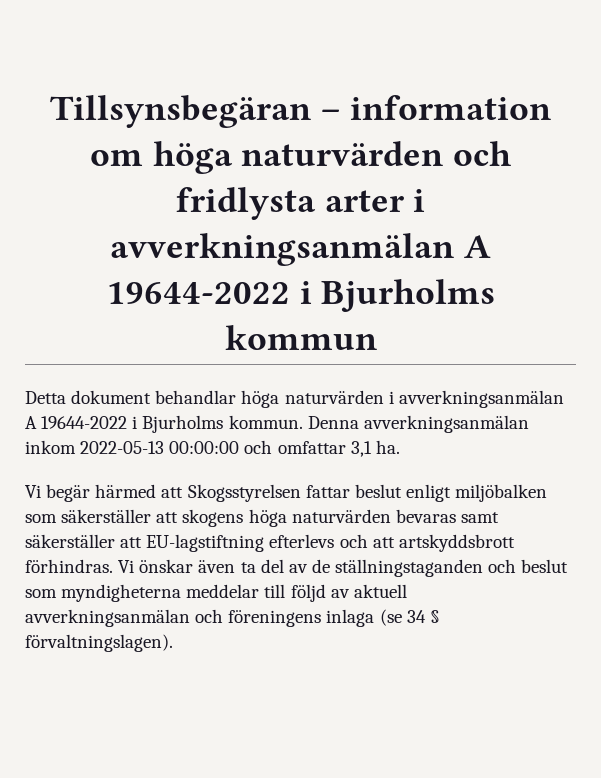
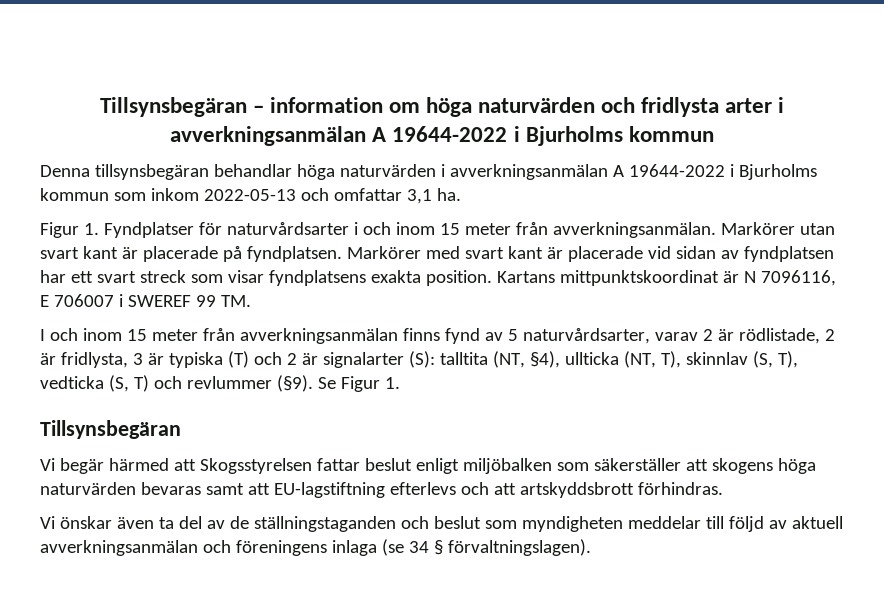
[25,390,152,404] Detta dokument -> [40,164,209,180] Denna tillsynsbegäran
[228,415,529,433] kommun. Denna avverkningsanmälan -> [40,188,146,201] kommun som
[169,441,240,454] 00:00:00 -> (296, 195) none
(400, 447) none -> [40,222,835,238] [40,246,834,262] [40,270,836,286] [40,294,251,307] [40,328,835,344] [40,351,798,368] [40,375,400,392] [40,420,181,439] // Figur 1. Fyndplatser för naturvårdsarter i och inom 15 meter från avverkningsanmälan. Markörer utan svart kant är placerade på fyndplatsen. Markörer med svart kant är placerade vid sidan av fyndplatsen har ett svart streck som visar fyndplatsens exakta position. Kartans mittpunktskoordinat är N 7096116, E 706007 i SWEREF 99 TM. // I och inom 15 meter från avverkningsanmälan finns fynd av 5 naturvårdsarter, varav 2 är rödlistade, 2 är fridlysta, 3 är typiska (T) och 2 är signalarter (S): talltita (NT, §4), ullticka (NT, T), skinnlav (S, T), vedticka (S, T) och revlummer (§9). Se Figur 1. // Tillsynsbegäran
[25,534,115,548] säkerställer -> (244, 489) none
(113, 566) none -> (723, 488) //
[61,584,182,602] myndigheterna -> [521,516,623,532] myndigheten

